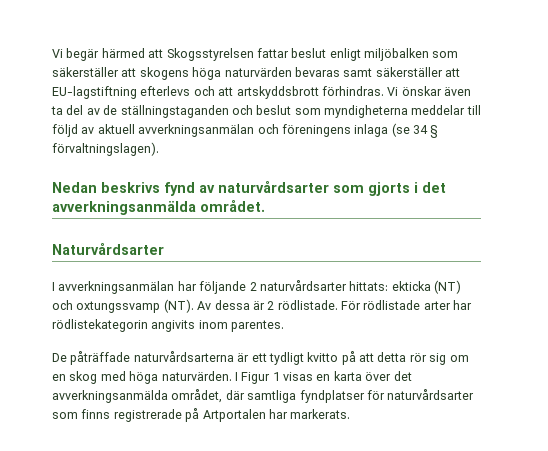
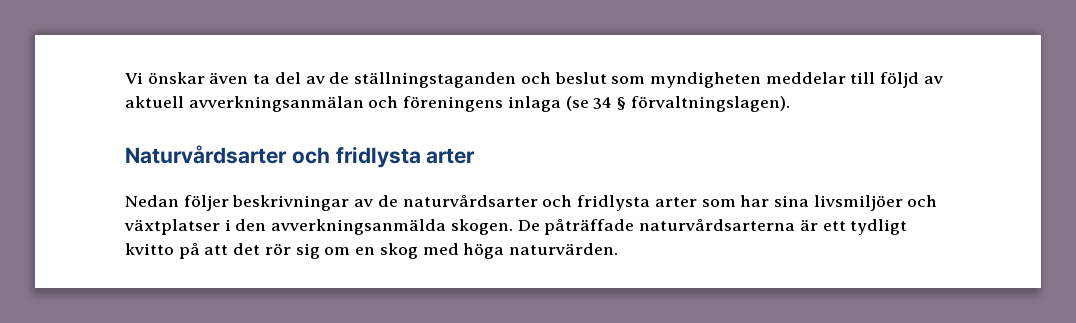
[52,48,459,61] [52,67,460,80] [52,86,399,99] Vi begär härmed att Skogsstyrelsen fattar beslut enligt miljöbalken som säkerställer att skogens höga naturvärden bevaras samt säkerställer att EU-lagstiftning efterlevs och att artskyddsbrott förhindras. Vi -> [125,72,143,84] Vi
[324,105,408,118] myndigheterna -> [649,72,761,88] myndigheten
[52,181,446,196] [52,200,265,215] [52,243,164,255] [52,280,461,294] [52,299,473,313] [52,319,285,332] Nedan beskrivs fynd av naturvårdsarter som gjorts i det avverkningsanmälda området. // Naturvårdsarter // I avverkningsanmälan har följande 2 naturvårdsarter hittats: ekticka (NT) och oxtungssvamp (NT). Av dessa är 2 rödlistade. För rödlistade arter har rödlistekategorin angivits inom parentes. // -> [125,145,476,168] [125,195,938,211] [124,219,513,235] Naturvårdsarter och fridlysta arter // Nedan följer beskrivningar av de naturvårdsarter och fridlysta arter som har sina livsmiljöer och växtplatser i den avverkningsanmälda skogen.
[377,352,407,362] detta -> [233,243,261,255] det
[234,371,412,384] [52,389,475,403] [52,408,351,422] I Figur 1 visas en karta över det avverkningsanmälda området, där samtliga fyndplatser för naturvårdsarter som finns registrerade på Artportalen har markerats. -> (618, 249) none

